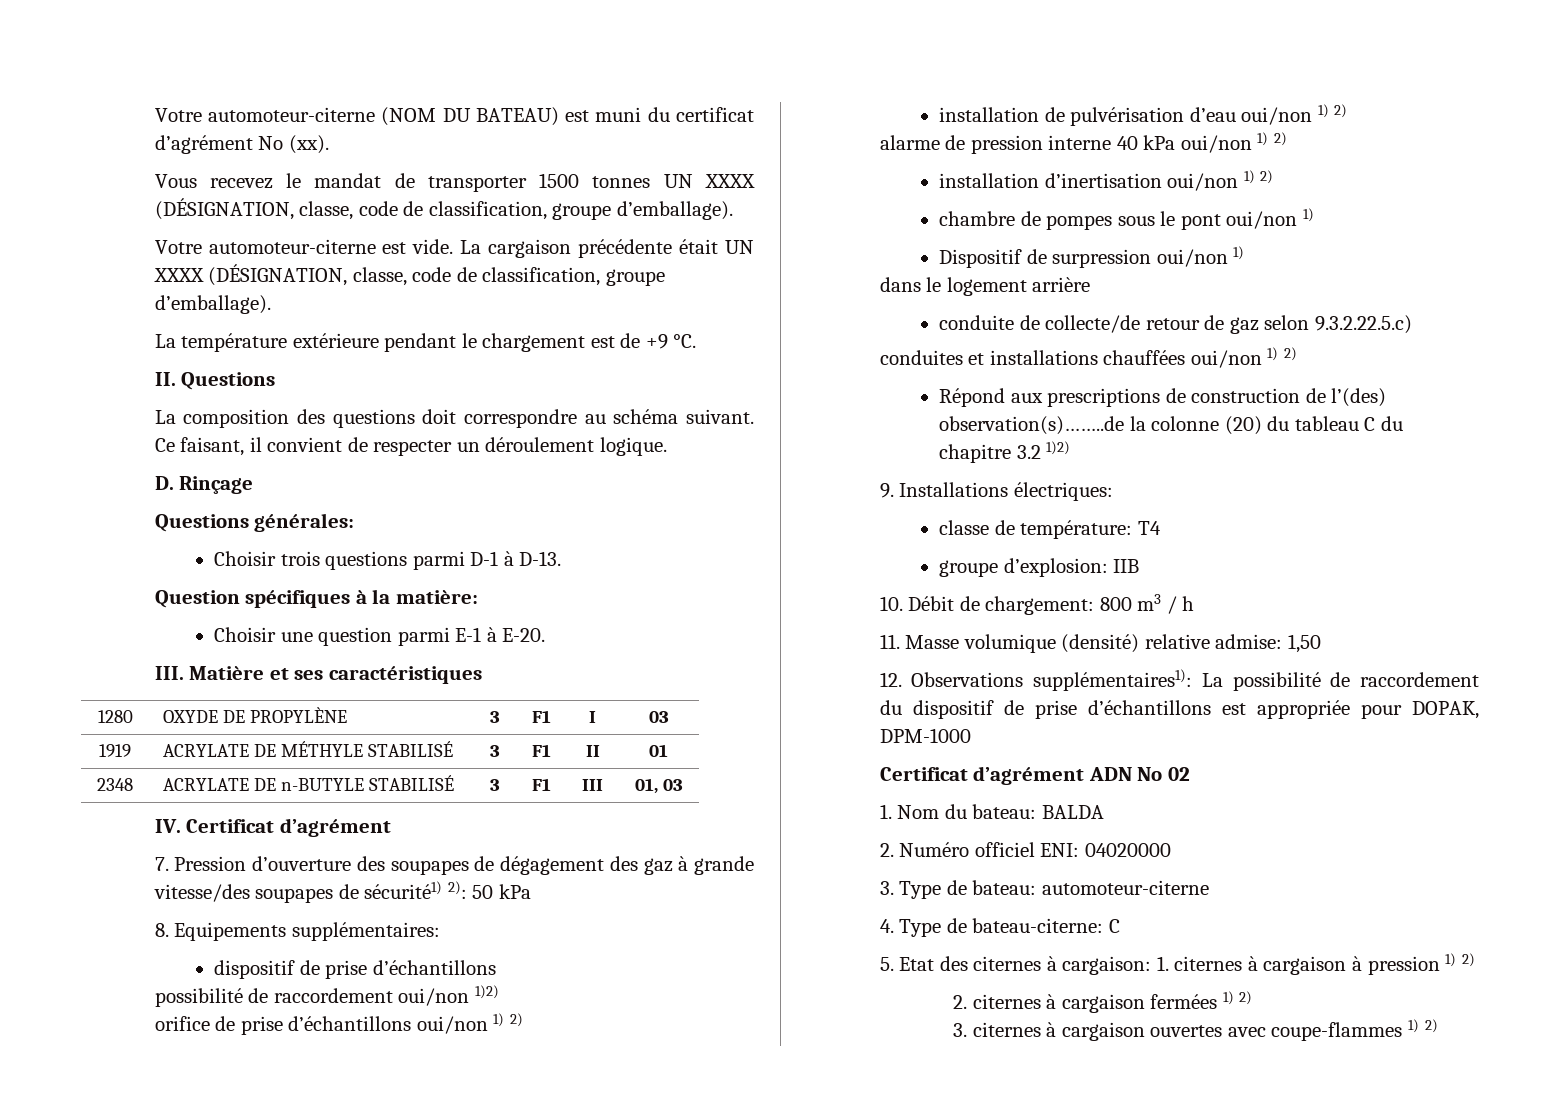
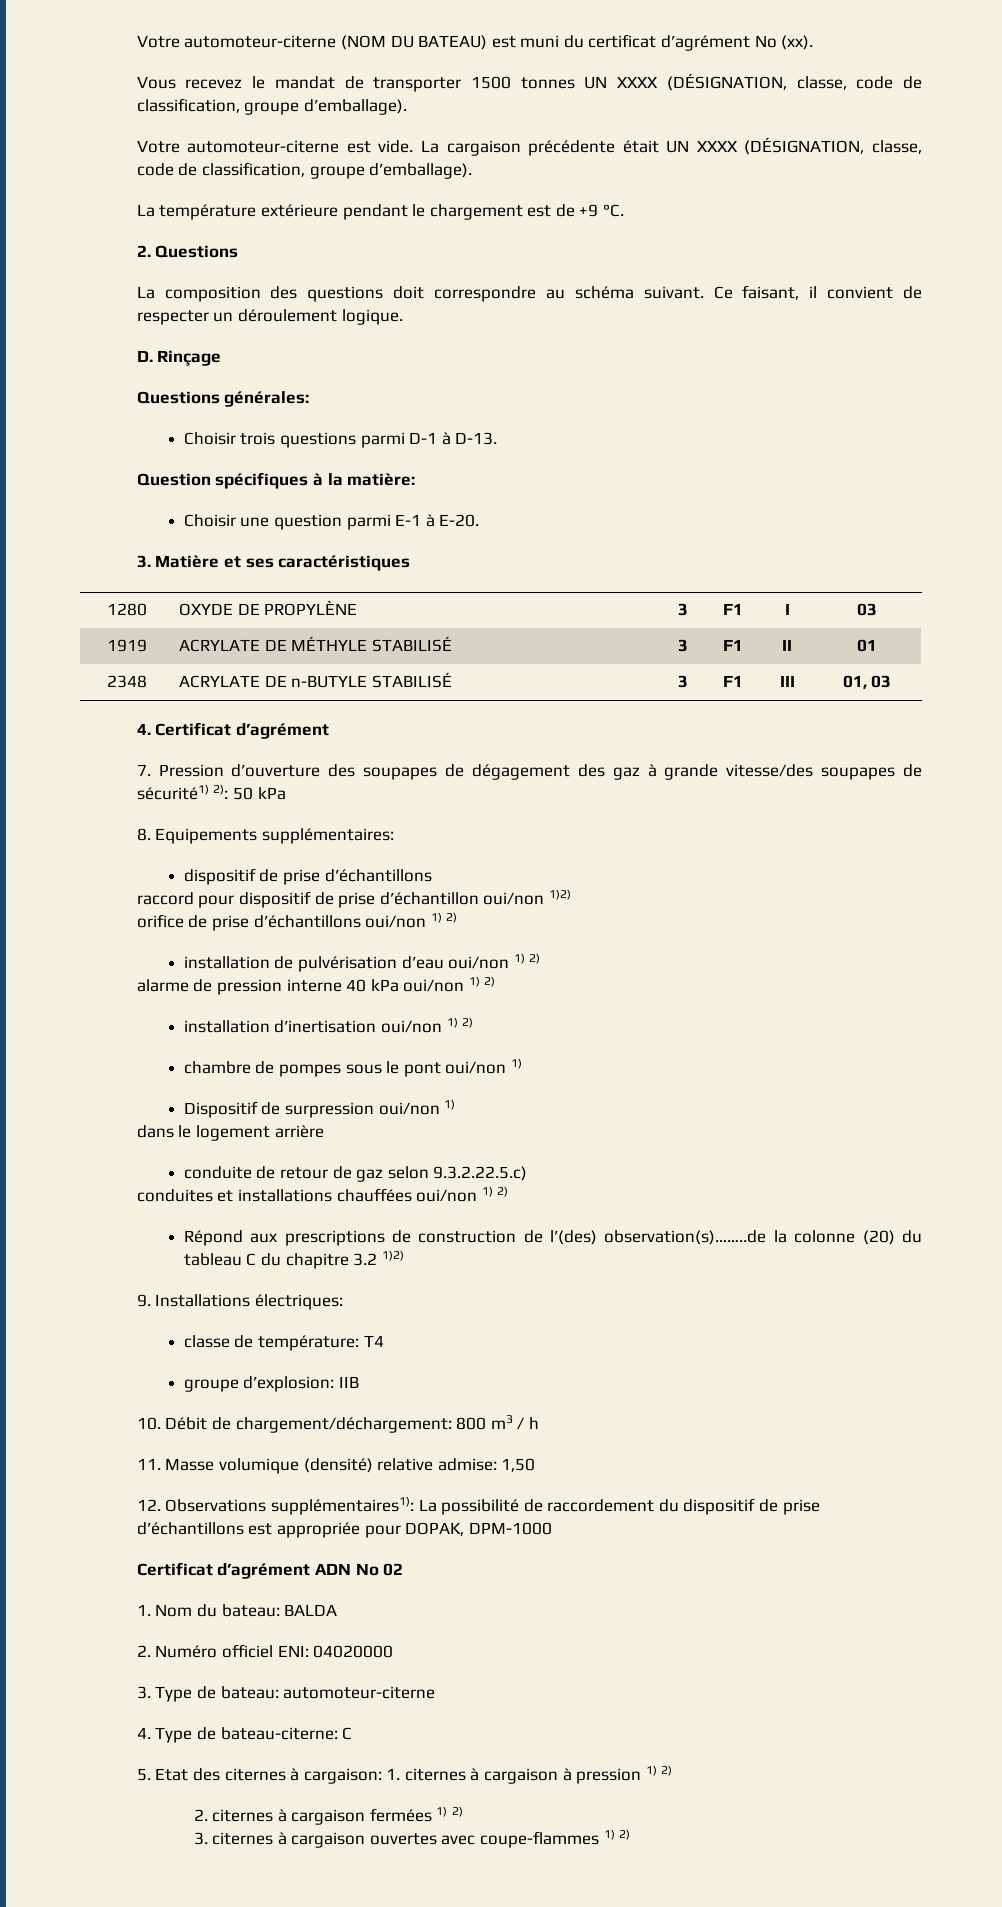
[154,372,176,386] II. -> [136,245,151,257] 2.
[154,666,184,680] III. -> [136,555,151,568] 3.
[154,819,181,833] IV. -> [136,723,151,735] 4.
[154,988,393,1007] possibilité de raccordement -> [136,891,479,908] raccord pour dispositif de prise d’échantillon
[1045,315,1141,333] collecte/de -> (276, 1172) none
[985,596,1095,615] chargement: -> [235,1417,452,1433] chargement/déchargement:

